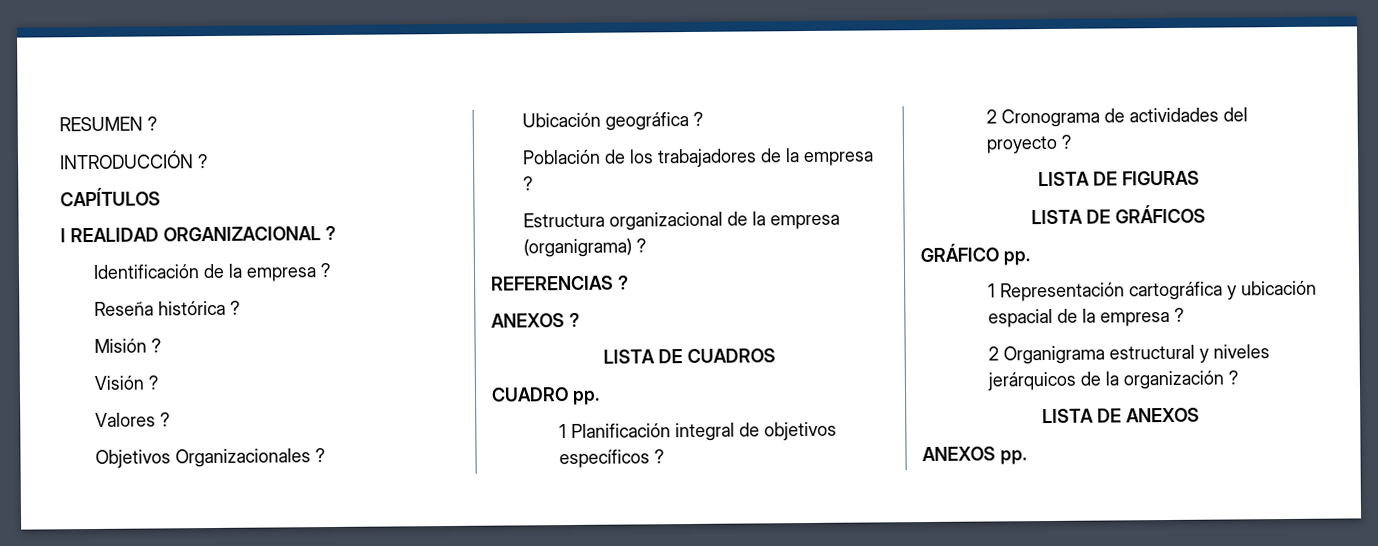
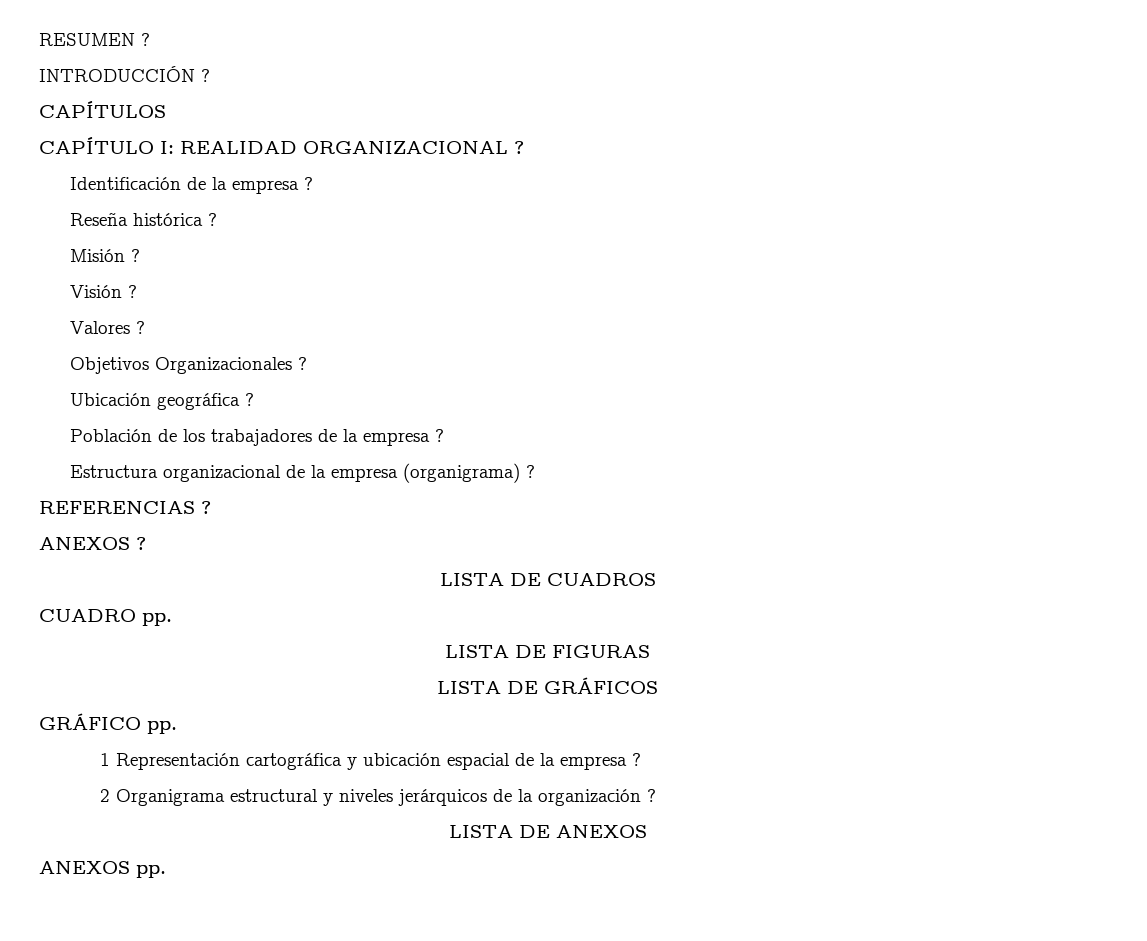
[60,228,66,243] I -> [39,137,174,154] CAPÍTULO I:
[558,421,837,442] [558,449,664,469] [985,107,1248,128] [985,134,1071,154] // 1 Planificación integral de objetivos específicos ? // 2 Cronograma de actividades del proyecto ? -> (172, 619) none

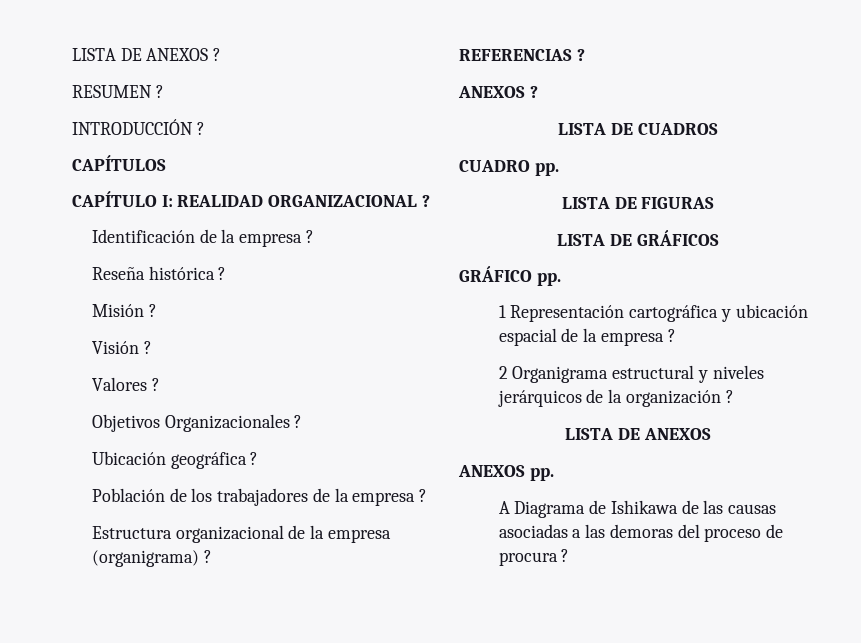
(39, 39) none -> [72,48,222,61] LISTA DE ANEXOS ? //
(166, 871) none -> [498,500,777,518] [498,524,784,542] [498,549,570,566] // A Diagrama de Ishikawa de las causas asociadas a las demoras del proceso de procura ?

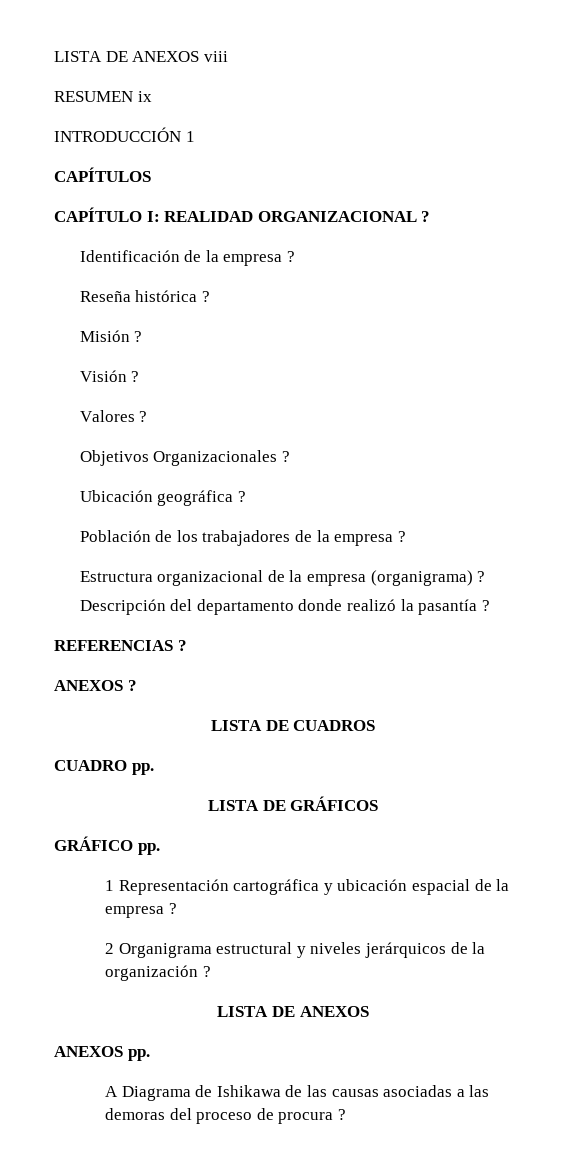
[72,48,222,61] LISTA DE ANEXOS ? -> [54,51,228,62] LISTA DE ANEXOS viii
[155,85,164,98] ? -> [137,91,152,102] ix
[196,122,205,135] ? -> [185,131,195,142] 1
(212, 556) none -> [79,599,490,615] // Descripción del departamento donde realizó la pasantía ?
[561,197,715,209] // LISTA DE FIGURAS -> (154, 769) none

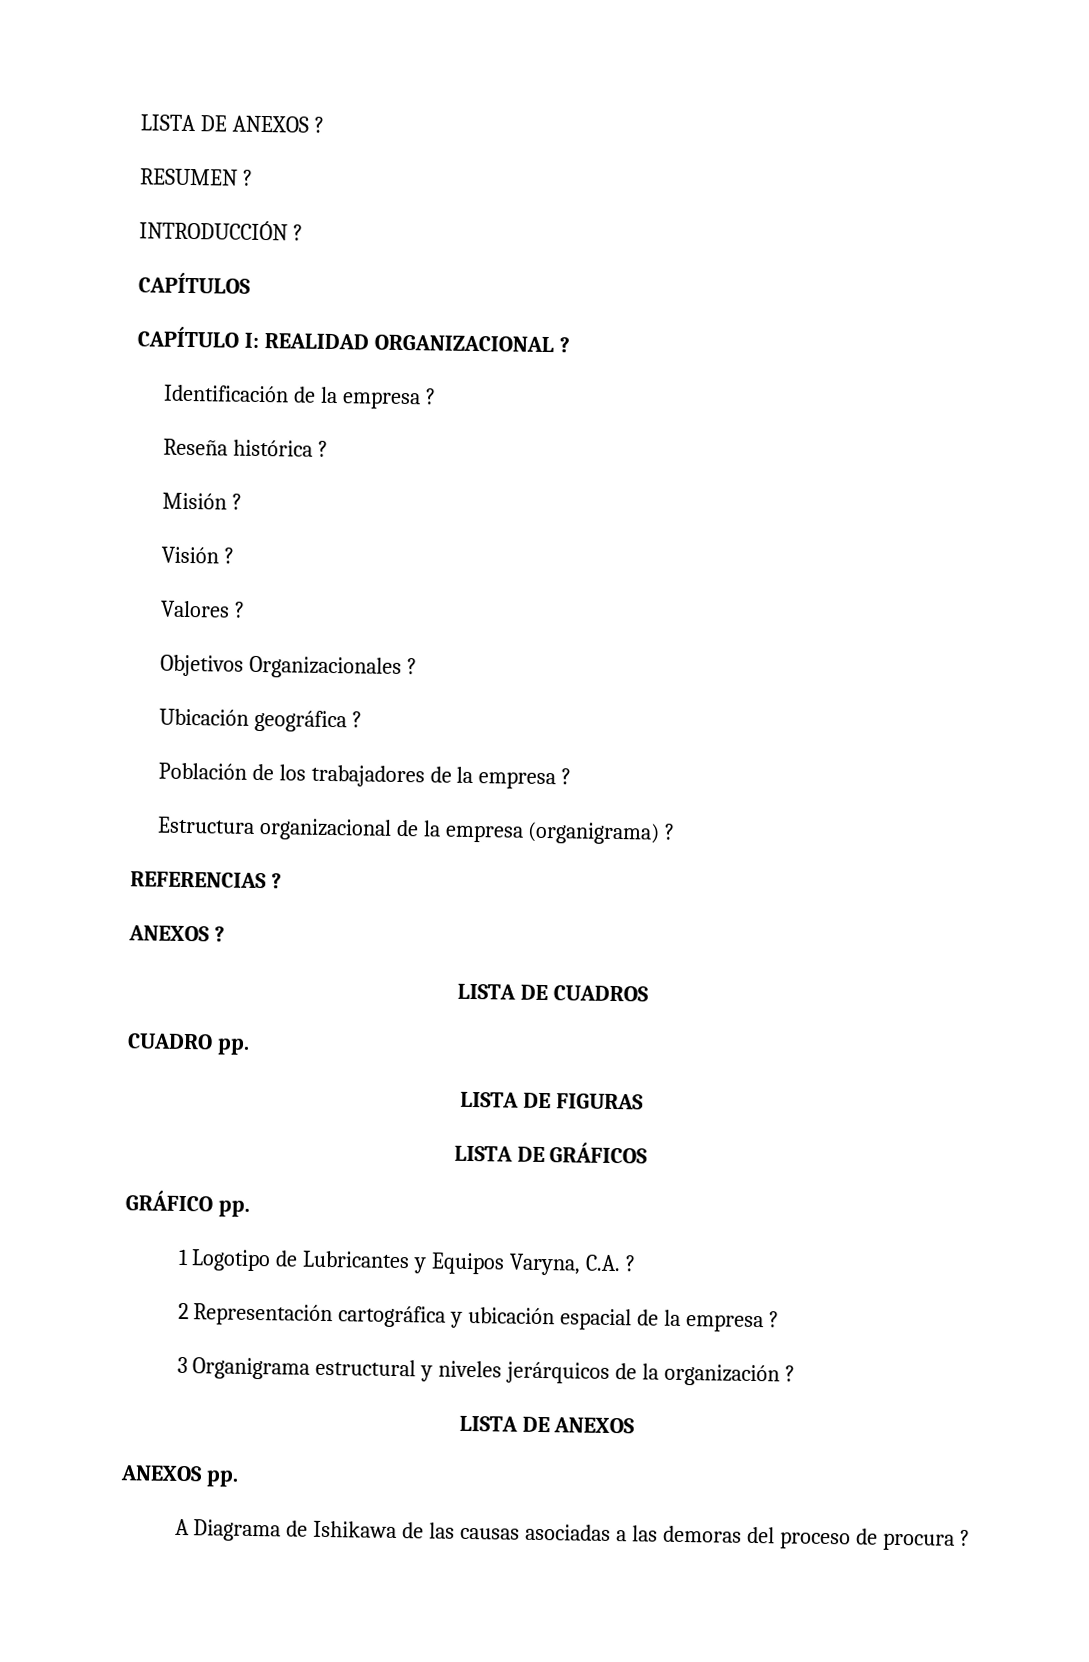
[54,51,228,62] LISTA DE ANEXOS viii -> [140,114,324,133] LISTA DE ANEXOS ?
[137,91,152,102] ix -> [241,169,253,186] ?
[185,131,195,142] 1 -> [292,224,303,241] ?
[79,599,490,615] // Descripción del departamento donde realizó la pasantía ? -> (676, 831) none
(154, 769) none -> [460,1091,644,1110] // LISTA DE FIGURAS
(115, 885) none -> [191,1249,637,1276] [177,1302,189,1320] Logotipo de Lubricantes y Equipos Varyna, C.A. ? // 2
[105,943,115,954] 2 -> [176,1356,188,1374] 3

